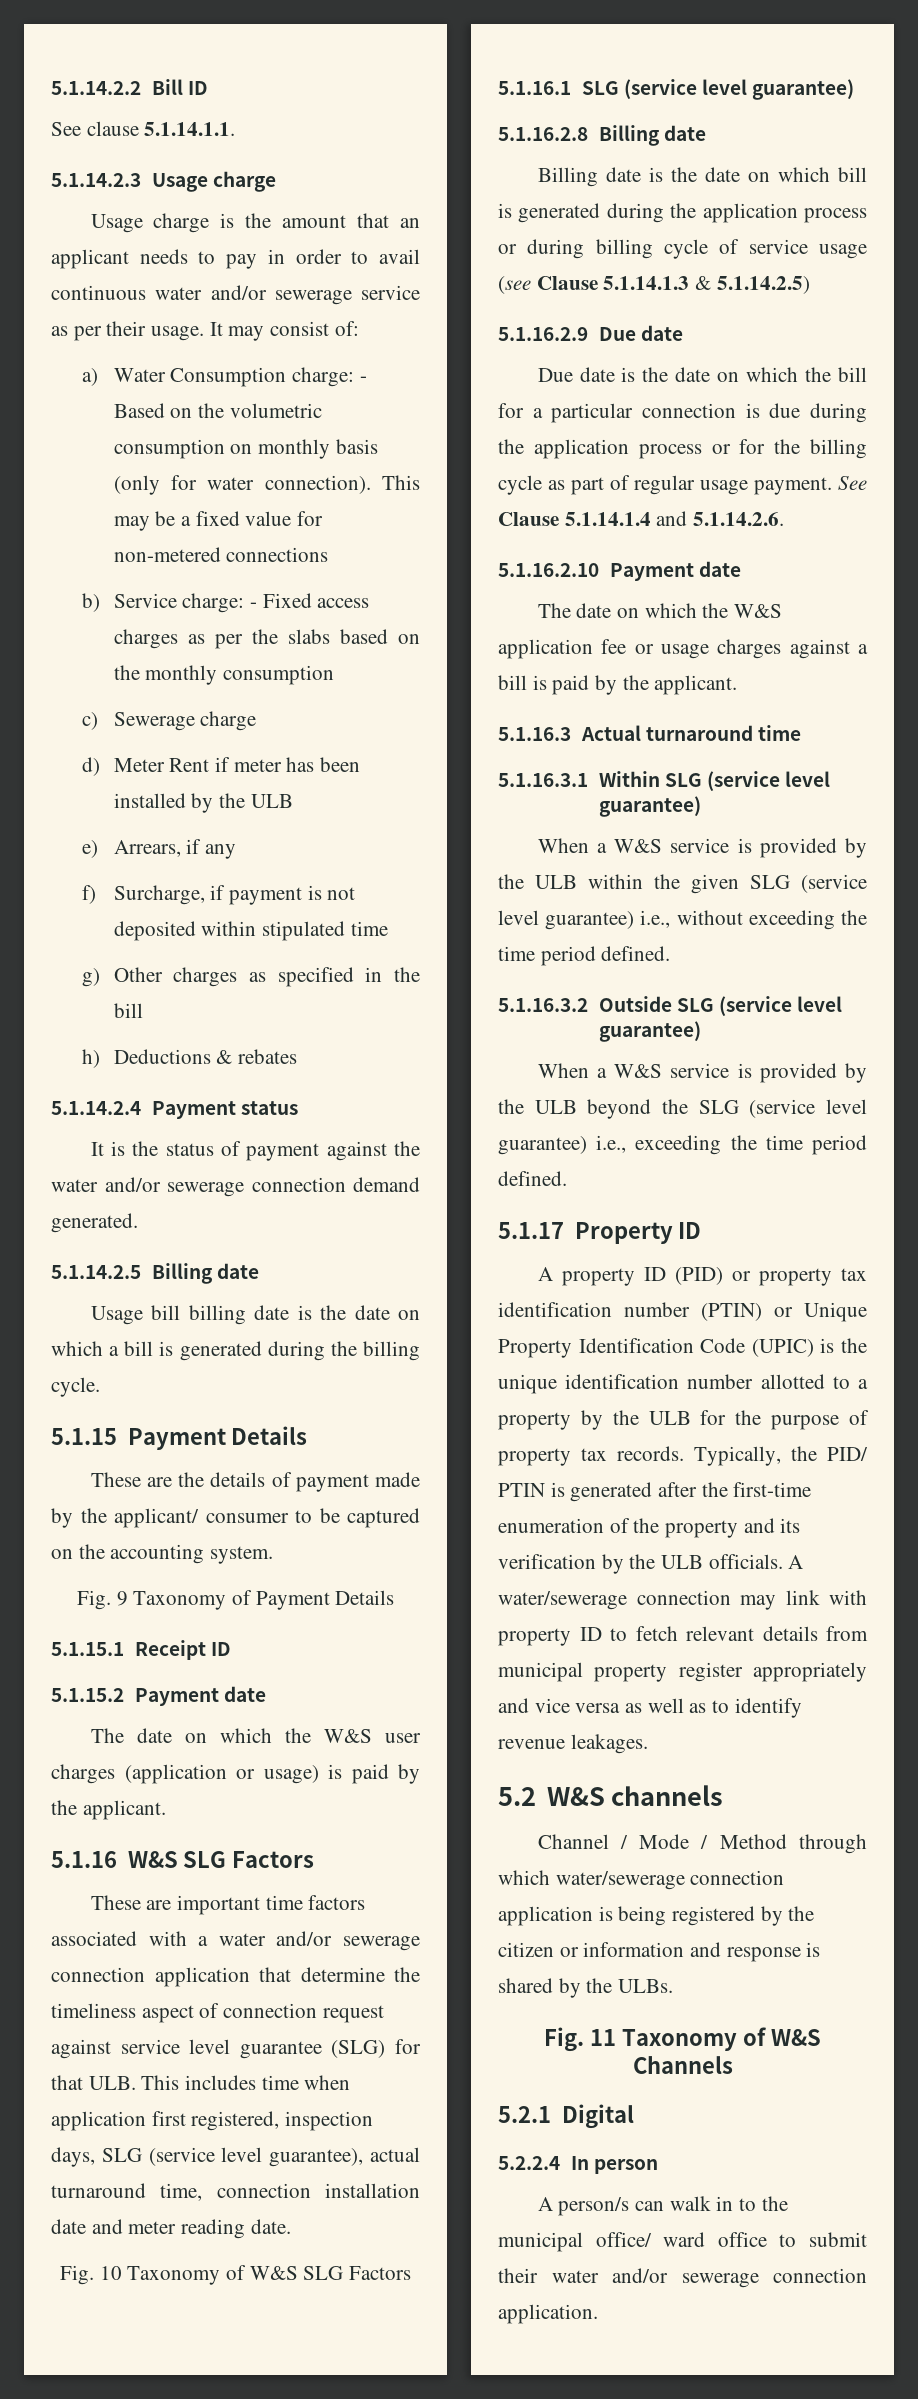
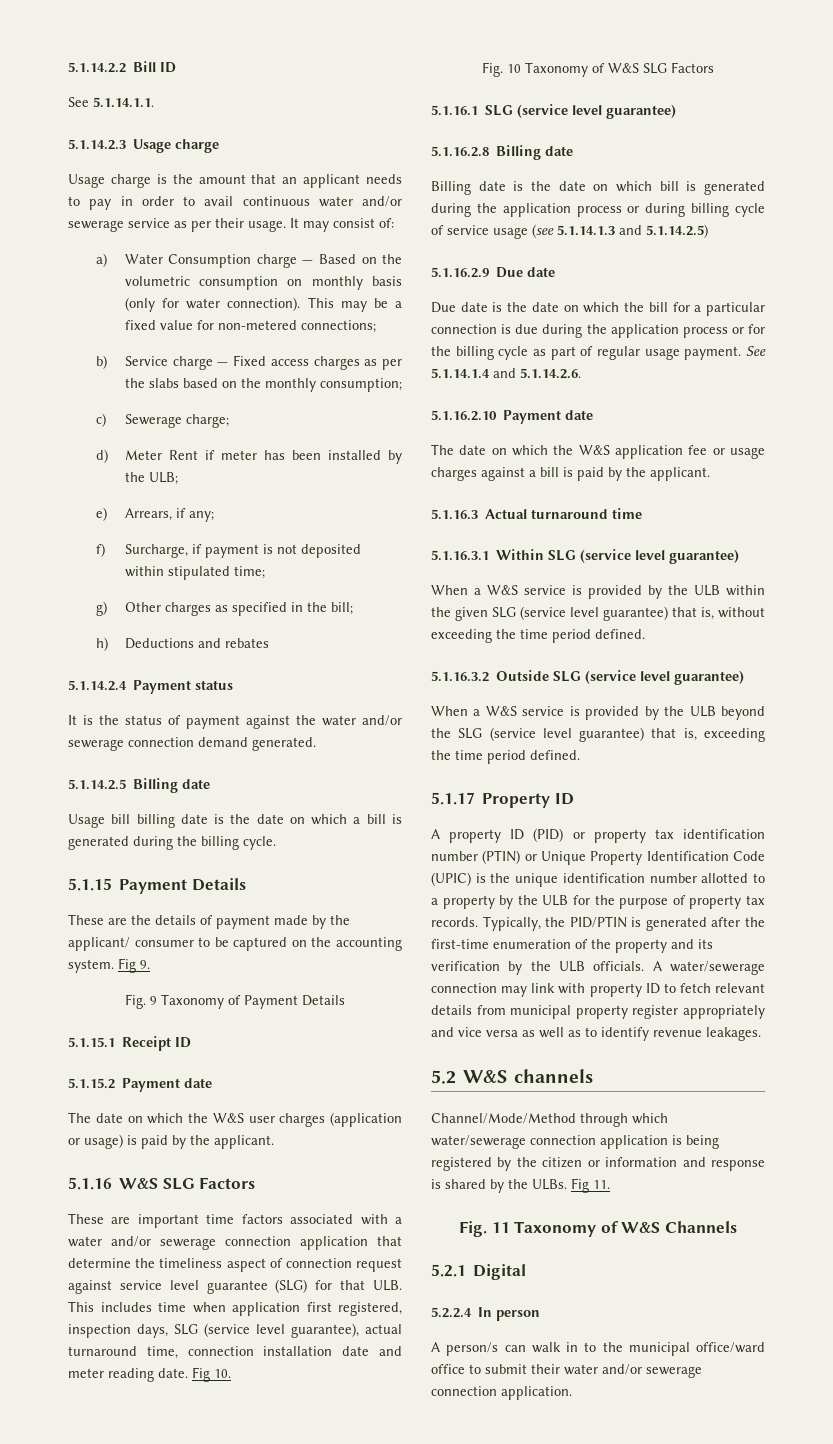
[86,121,139,136] clause -> (89, 102) none
[291,367,367,387] charge: - -> [256,254,314,268] charge —
[226,547,329,562] connections -> [300,320,376,333] connections;
[182,593,257,613] charge: - -> [172,356,229,370] charge —
[222,665,334,685] consumption -> [319,378,402,392] consumption;
[200,711,257,731] charge -> [185,414,229,428] charge;
[250,794,293,808] ULB -> [148,472,178,485] ULB;
[204,844,236,859] any -> [188,511,214,522] any;
[350,921,388,936] time -> [233,566,265,579] time;
[113,1003,143,1018] bill -> [330,602,353,615] bill;
[216,1050,233,1064] & -> [197,638,221,648] and
(274, 1555) none -> [118,958,150,973] Fig 9.
(291, 2226) none -> [192,1367,231,1382] Fig 10.
[536,276,712,290] Clause 5.1.14.1.3 & -> [557,225,642,236] 5.1.14.1.3 and
[498,512,559,526] Clause -> (766, 351) none
[640,910,671,928] i.e., -> [672,607,714,620] that is,
[596,1135,627,1153] i.e., -> [651,728,697,741] that is,
[827,1447,868,1461] [498,1483,545,1497] PID/ PTIN -> [569,916,627,928] PID/PTIN
[537,1834,787,1849] Channel / Mode / Method -> [431,1113,576,1124] Channel/Mode/Method
(674, 1986) none -> [571,1178,610,1193] Fig 11.
[595,2232,706,2247] office/ ward -> [696,1342,765,1353] office/ward

